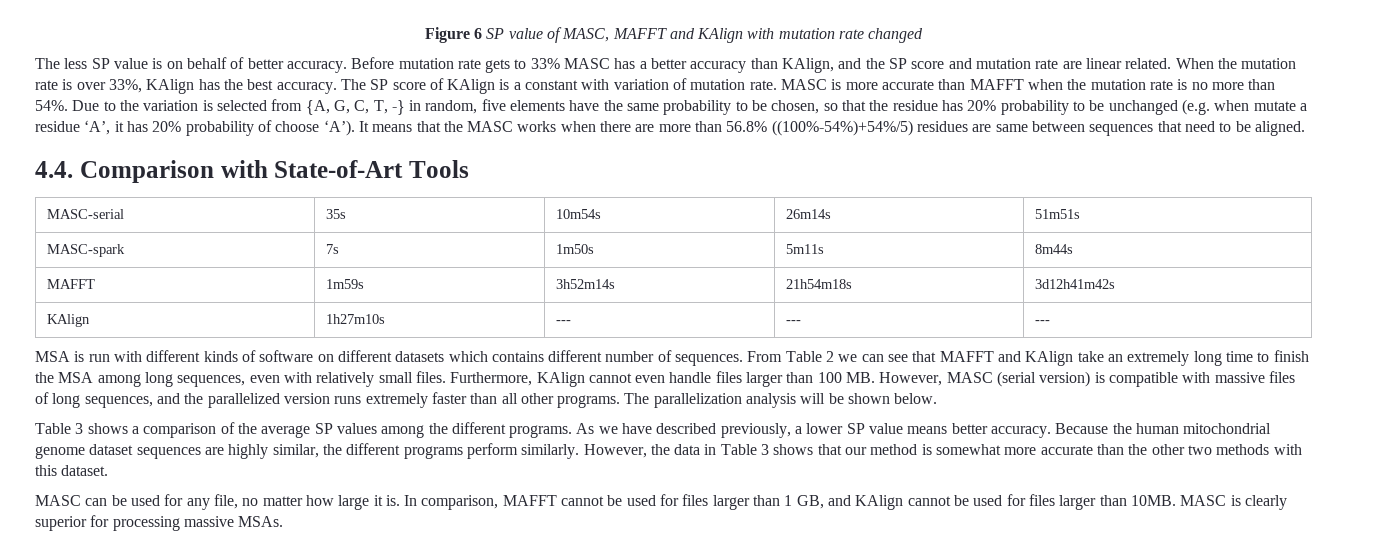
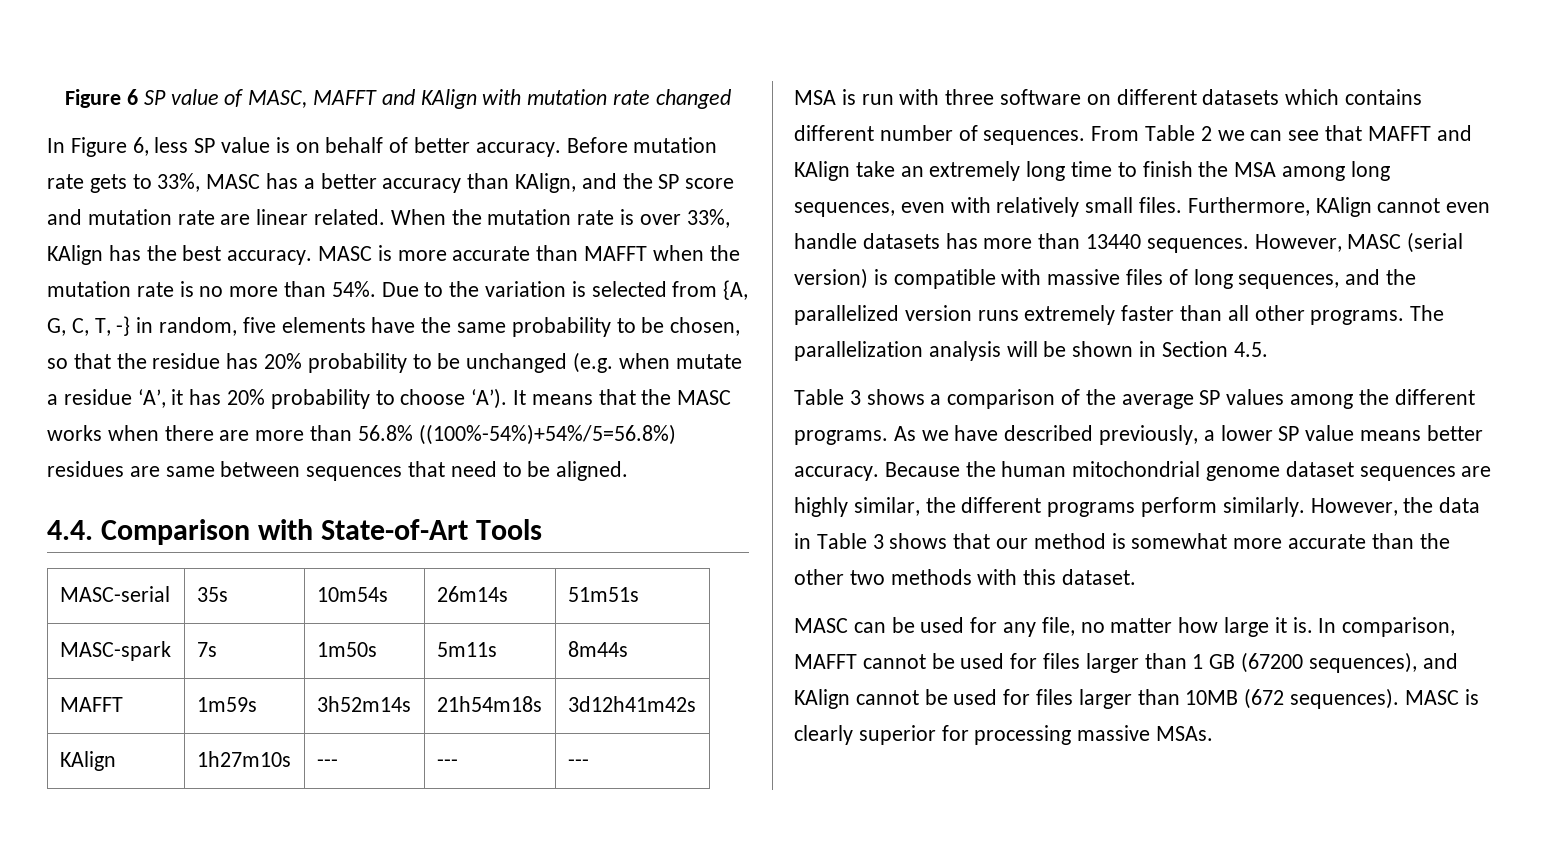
[35,58,60,69] The -> [47,137,149,157] In Figure 6,
[530,58,560,69] 33% -> [157,173,201,192] 33%,
[340,78,777,94] The SP score of KAlign is a constant with variation of mutation rate. -> (313, 257) none
[257,120,272,132] of -> [375,390,395,405] to
[771,120,913,136] ((100%-54%)+54%/5) -> [418,424,676,445] ((100%-54%)+54%/5=56.8%)
[146,350,256,362] different kinds of -> [945,89,995,105] three
[715,371,876,387] files larger than 100 MB. -> [862,233,1249,253] datasets has more than 13440 sequences.
[894,393,938,404] below. -> [1139,341,1268,357] in Section 4.5.
[796,495,824,509] GB, -> [1209,652,1417,673] GB (67200 sequences),
[1130,495,1176,506] 10MB. -> [1185,688,1400,709] 10MB (672 sequences).

